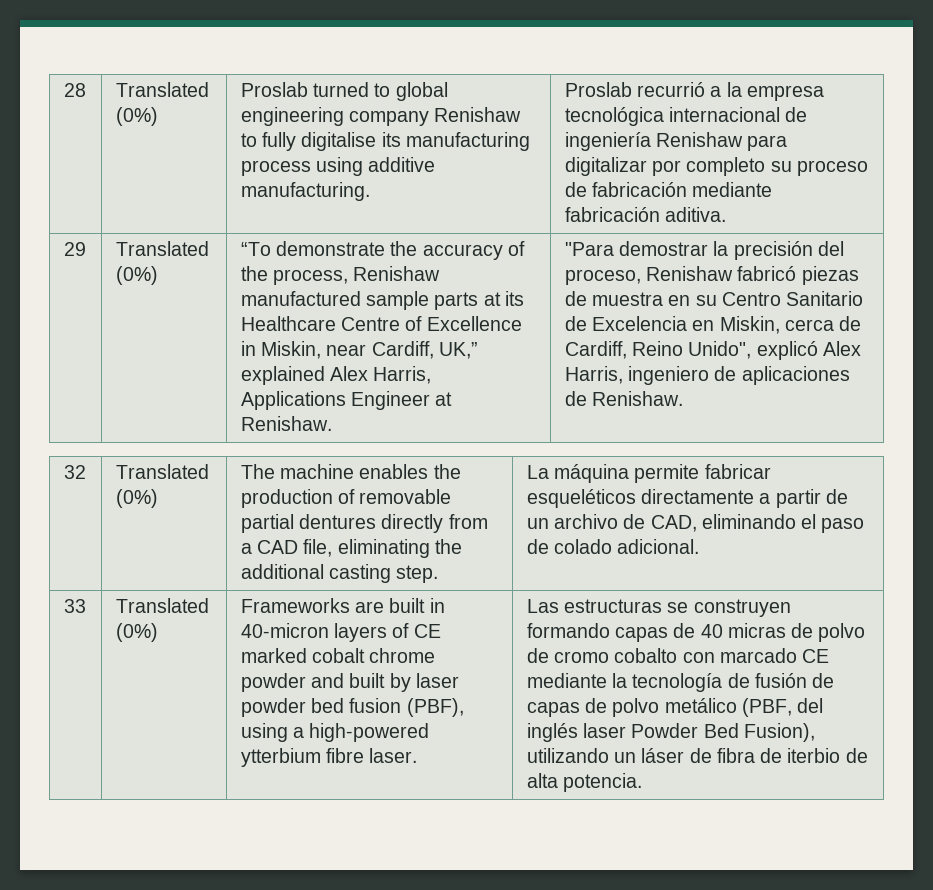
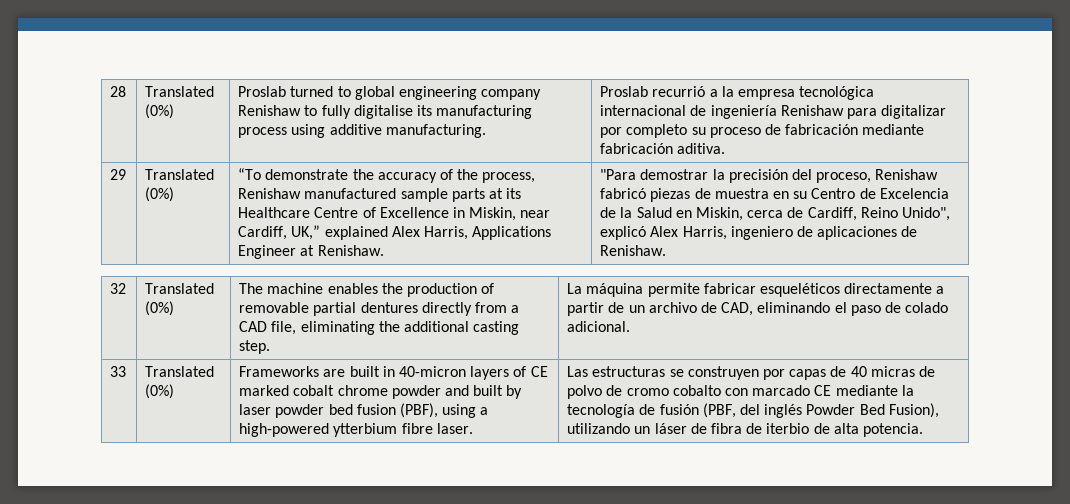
[786,291,864,306] Sanitario -> (856, 193) none
(687, 323) none -> [600,207,672,218] de la Salud
[526,623,610,638] formando -> [762,369,785,380] por
[812,673,835,688] [526,698,737,717] de capas de polvo metálico -> (699, 409) none
[582,723,626,738] laser -> (803, 411) none

